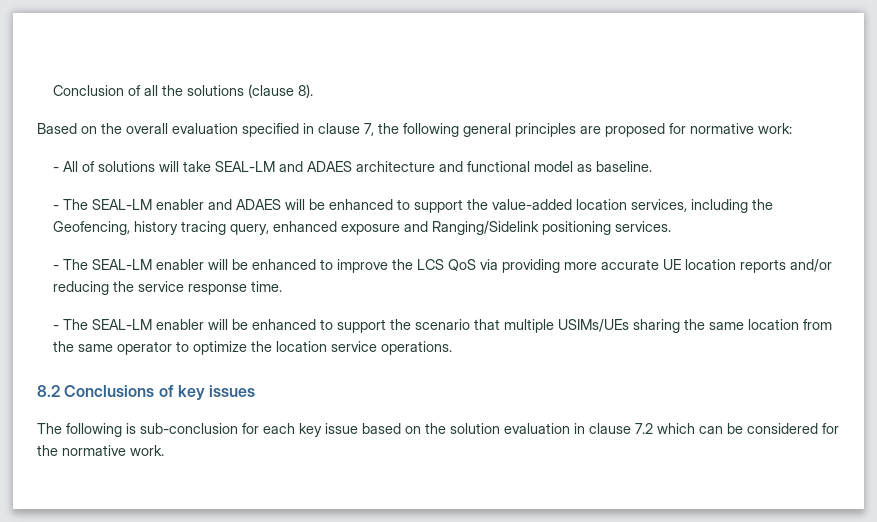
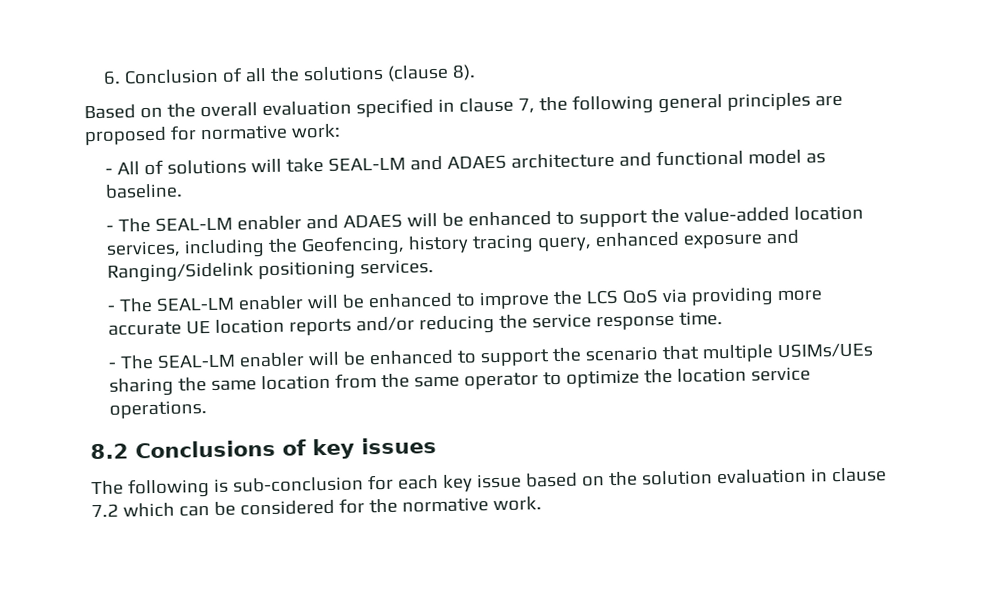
(53, 90) none -> [103,70,122,85] 6.

